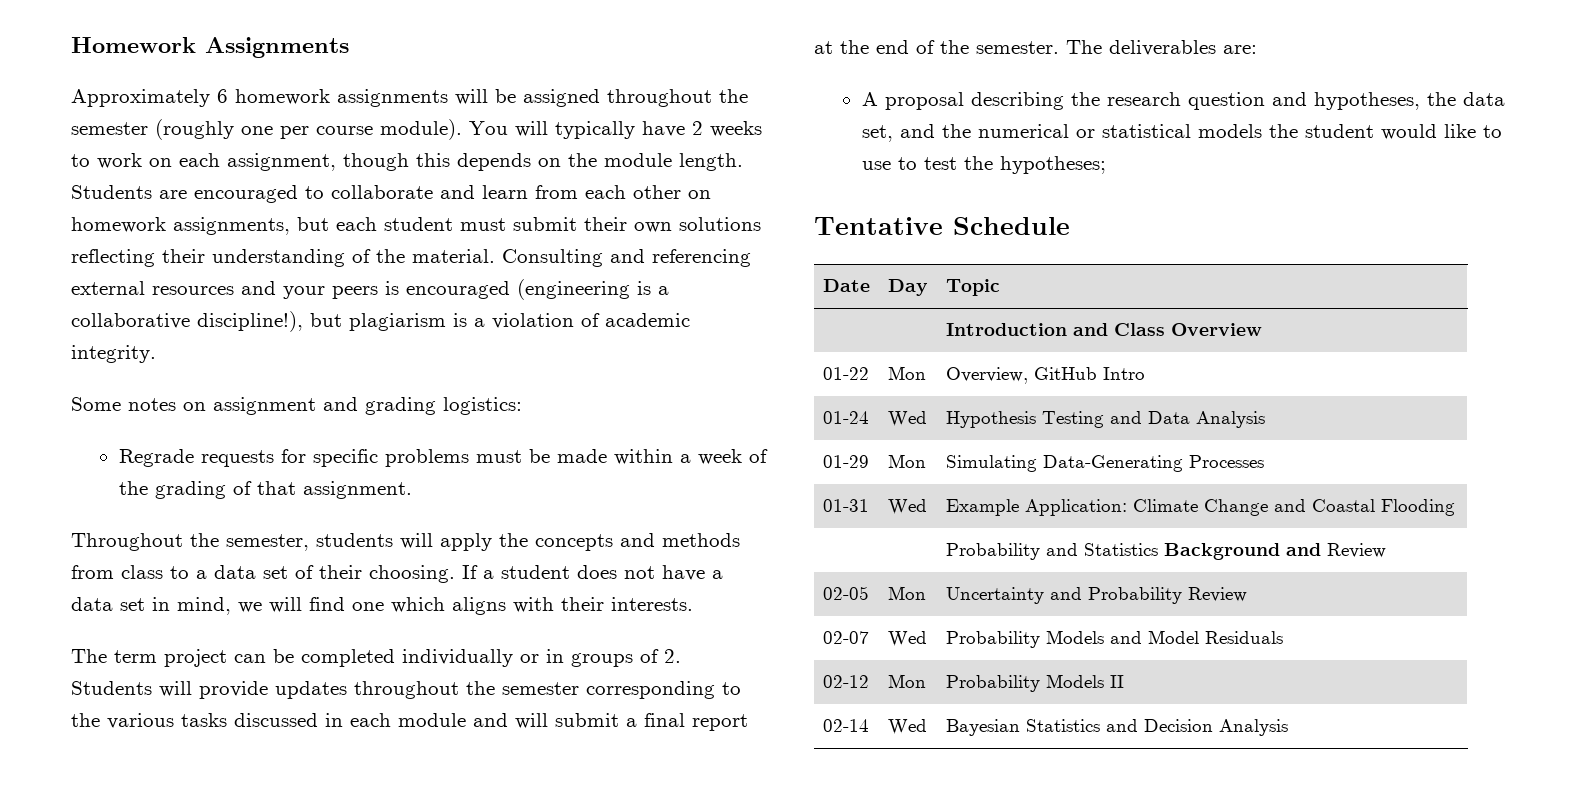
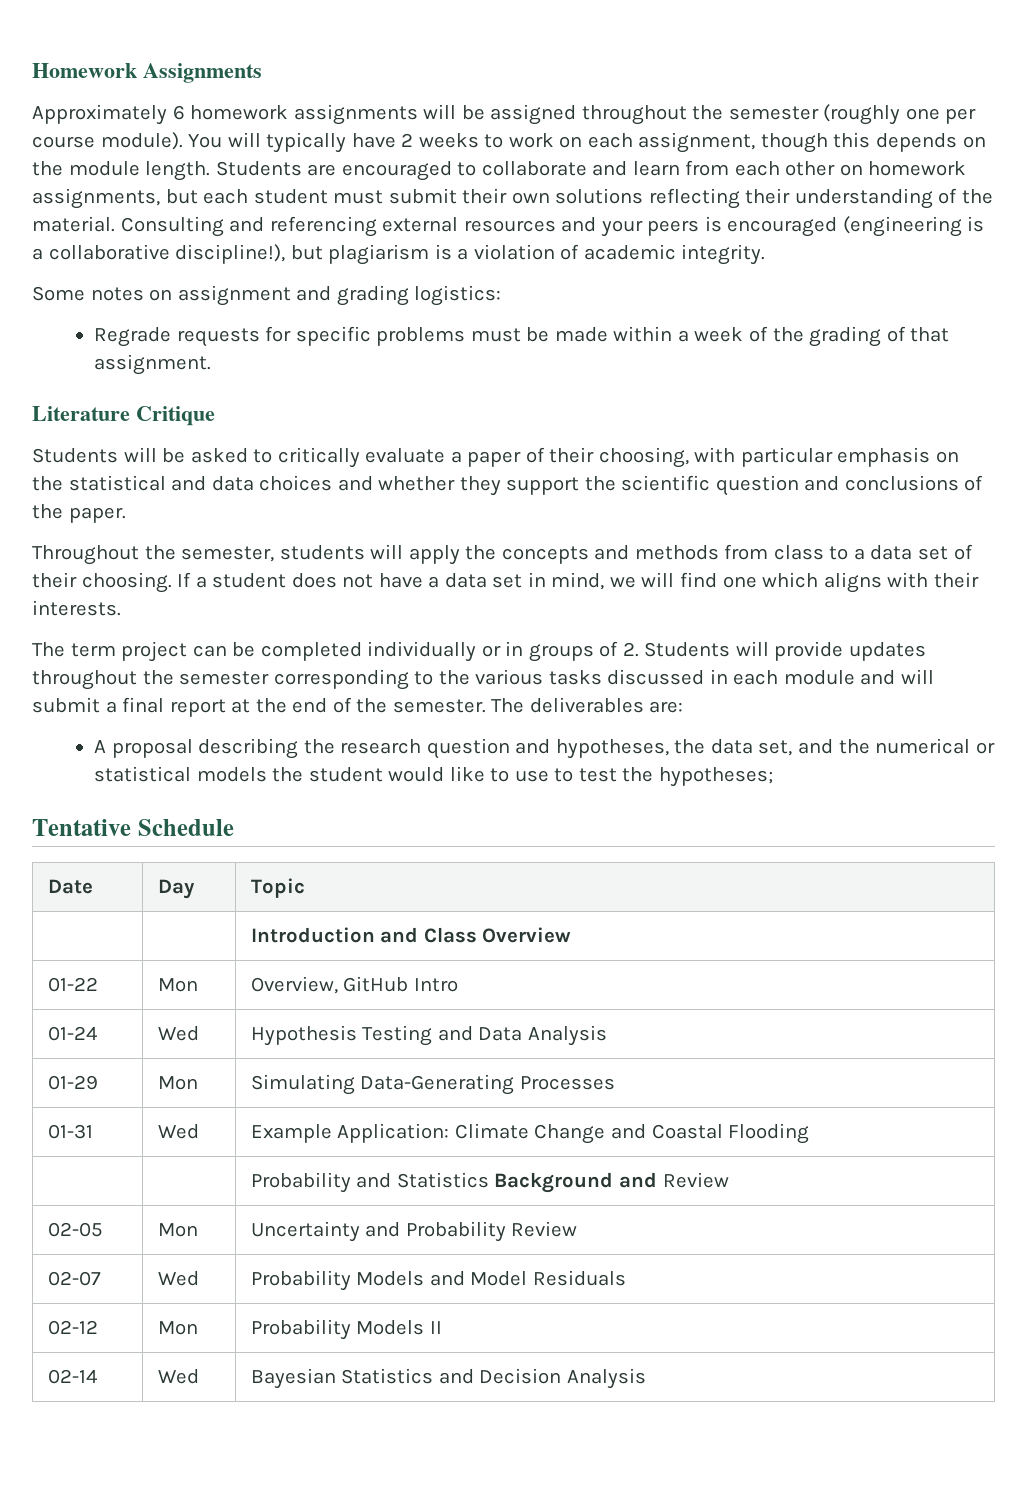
(412, 490) none -> [32,406,215,426] [32,447,960,468] [32,475,984,496] [32,504,126,523] // Literature Critique // Students will be asked to critically evaluate a paper of their choosing, with particular emphasis on the statistical and data choices and whether they support the scientific question and conclusions of the paper.

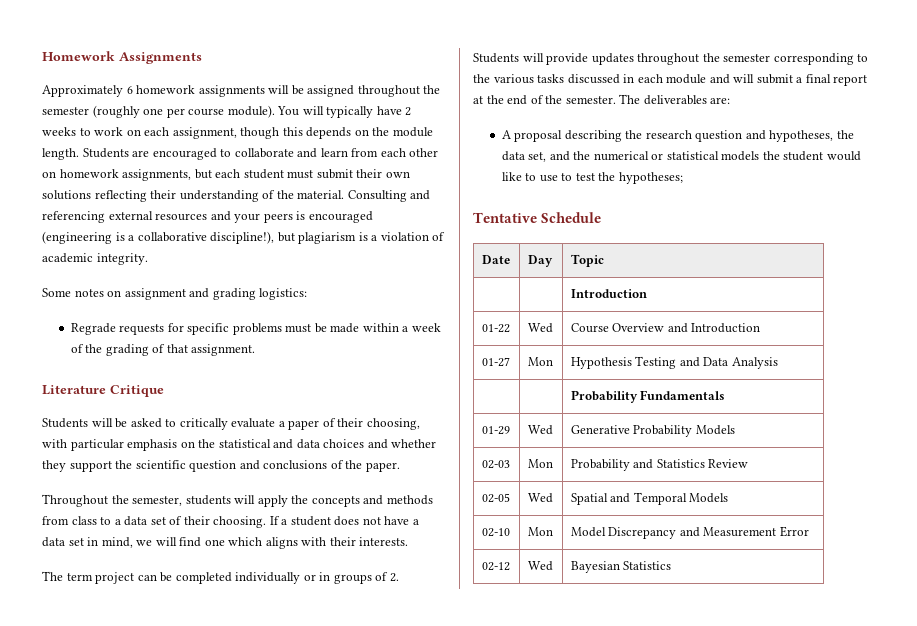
[380,927,572,943] [47,977,98,992] [157,978,198,992] [250,976,458,994] [47,1026,97,1041] [157,1026,199,1041] and Class Overview // 01-22 | Mon | Overview, GitHub Intro // 01-24 | Wed -> [481,324,510,333] [527,323,553,333] [570,323,761,333] [481,357,510,367] [527,357,553,366] // 01-22 | Wed | Course Overview and Introduction // 01-27 | Mon
(607, 1035) none -> [570,390,726,403] // | | Probability Fundamentals
[157,1076,198,1090] [250,1074,615,1095] [47,1124,93,1139] [157,1124,199,1139] [250,1123,810,1144] Mon | Simulating Data-Generating Processes // 01-31 | Wed | Example Application: Climate Change and Coastal Flooding // | -> [527,425,553,435] [570,425,735,437] [481,460,510,469] [527,459,553,468] Wed | Generative Probability Models // 02-03 | Mon
[494,1172,657,1193] Background and -> (705, 463) none
[157,1223,198,1237] [250,1221,578,1242] [47,1271,101,1286] [157,1271,199,1286] [250,1270,626,1291] [47,1320,98,1335] [157,1321,198,1335] [250,1319,442,1340] [47,1369,97,1384] Mon | Uncertainty and Probability Review // 02-07 | Wed | Probability Models and Model Residuals // 02-12 | Mon | Probability Models II // 02-14 -> [527,493,553,503] [570,492,729,505] [481,528,510,537] [527,527,553,536] [570,526,809,539] [481,562,510,571] Wed | Spatial and Temporal Models // 02-10 | Mon | Model Discrepancy and Measurement Error // 02-12
[438,1368,646,1389] and Decision Analysis -> (672, 565) none

